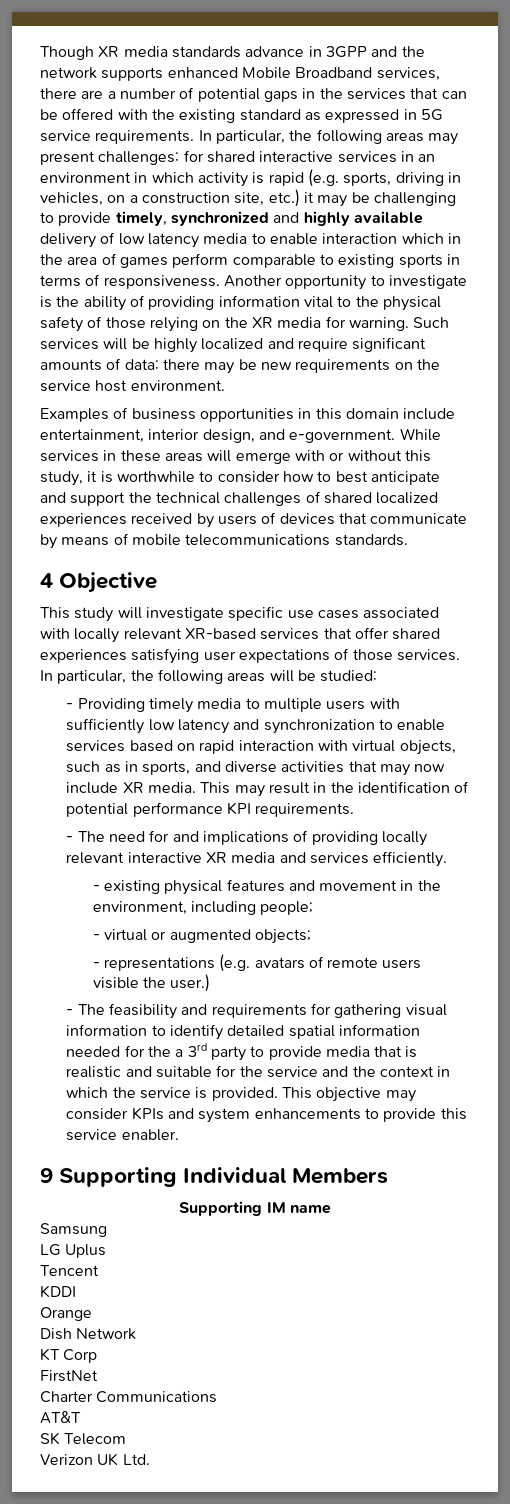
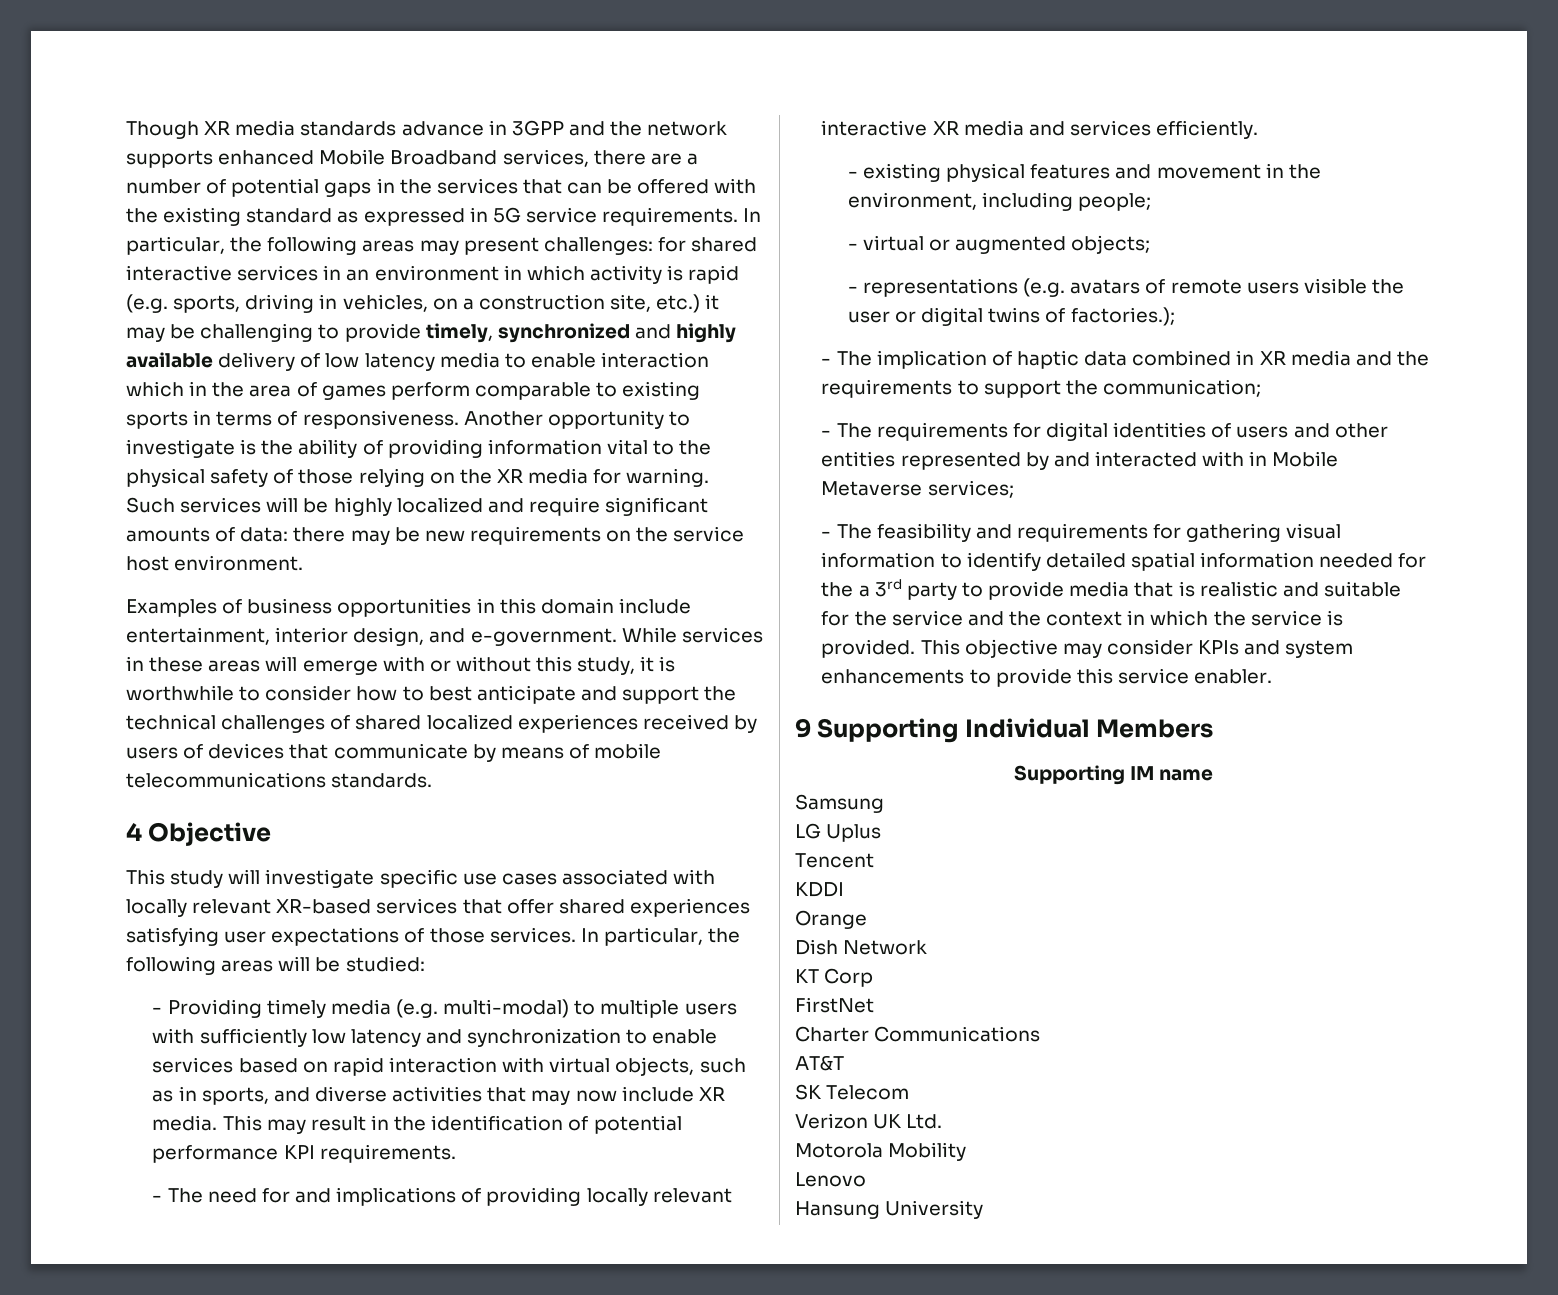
(242, 703) none -> [395,999,570,1018] (e.g. multi-modal)
[170,974,211,992] user.) -> [847,307,1175,326] [821,350,1429,369] [821,379,1261,398] [821,422,1388,441] [821,451,1339,470] [821,480,1014,498] user or digital twins of factories.); // - The implication of haptic data combined in XR media and the requirements to support the communication; // - The requirements for digital identities of users and other entities represented by and interacted with in Mobile Metaverse services;
(150, 1459) none -> [795,1142,967,1161] [795,1172,866,1187] [795,1200,984,1219] // Motorola Mobility // Lenovo // Hansung University

